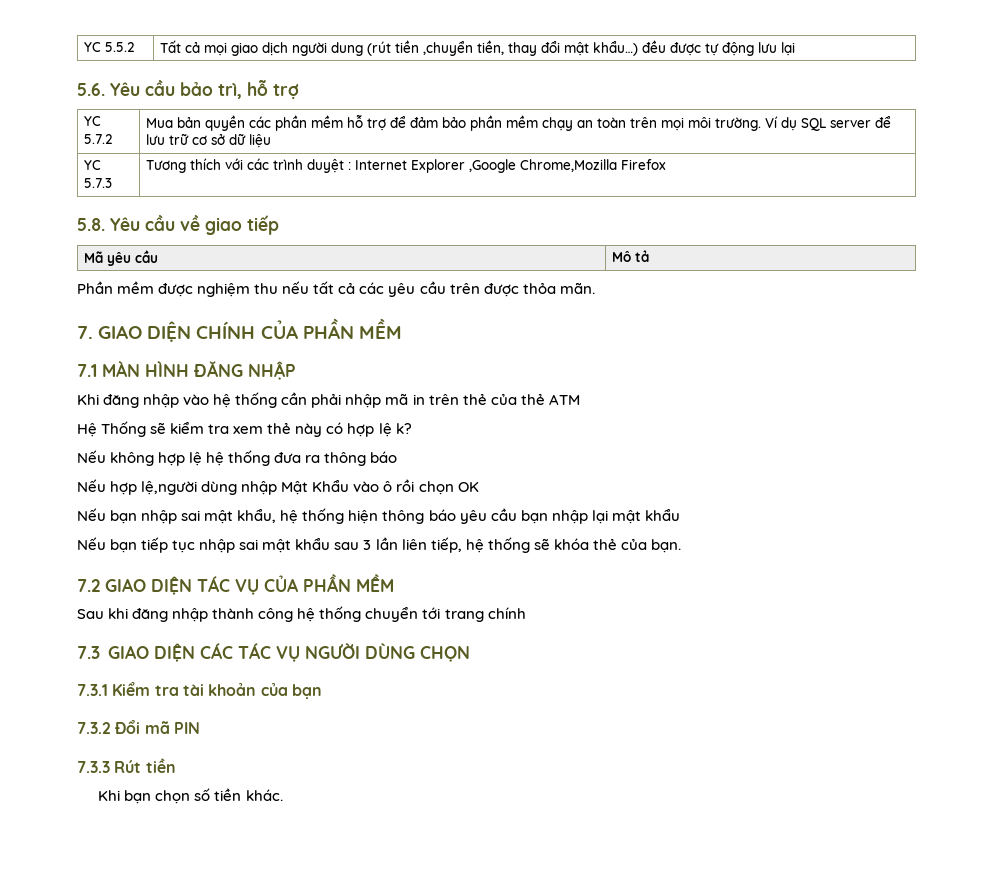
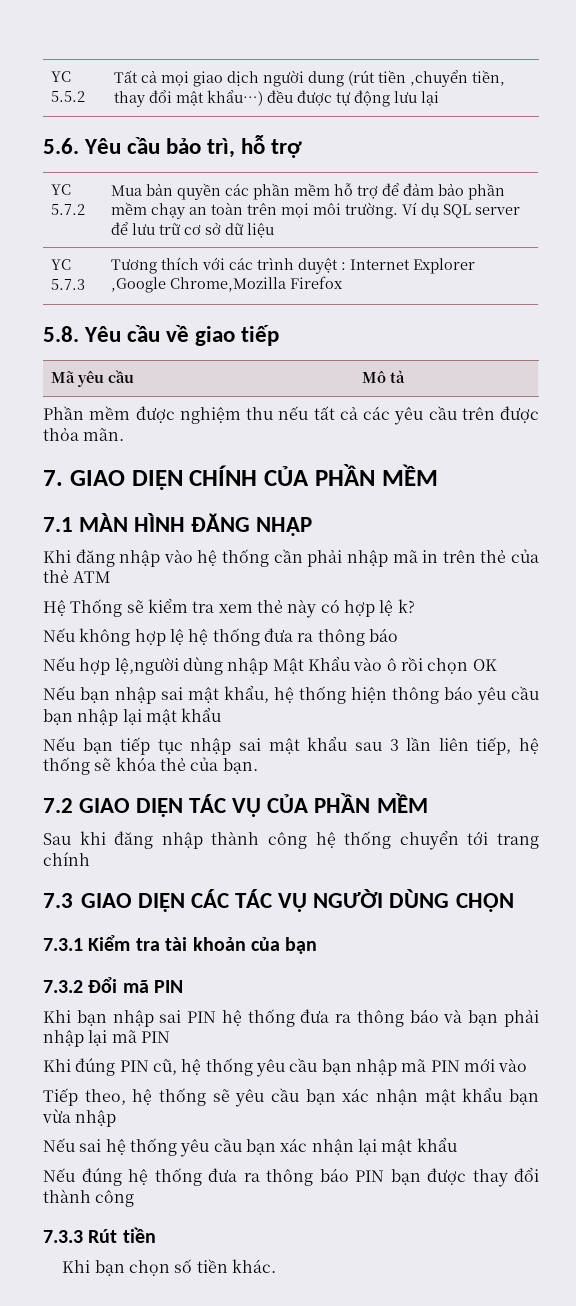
(200, 728) none -> [43,1009,539,1027] [43,1030,170,1047] [43,1058,528,1077] [43,1087,539,1107] [42,1109,117,1127] [43,1137,457,1157] [43,1167,539,1187] [43,1189,135,1207] // Khi bạn nhập sai PIN hệ thống đưa ra thông báo và bạn phải nhập lại mã PIN // Khi đúng PIN cũ, hệ thống yêu cầu bạn nhập mã PIN mới vào // Tiếp theo, hệ thống sẽ yêu cầu bạn xác nhận mật khẩu bạn vừa nhập // Nếu sai hệ thống yêu cầu bạn xác nhận lại mật khẩu // Nếu đúng hệ thống đưa ra thông báo PIN bạn được thay đổi thành công

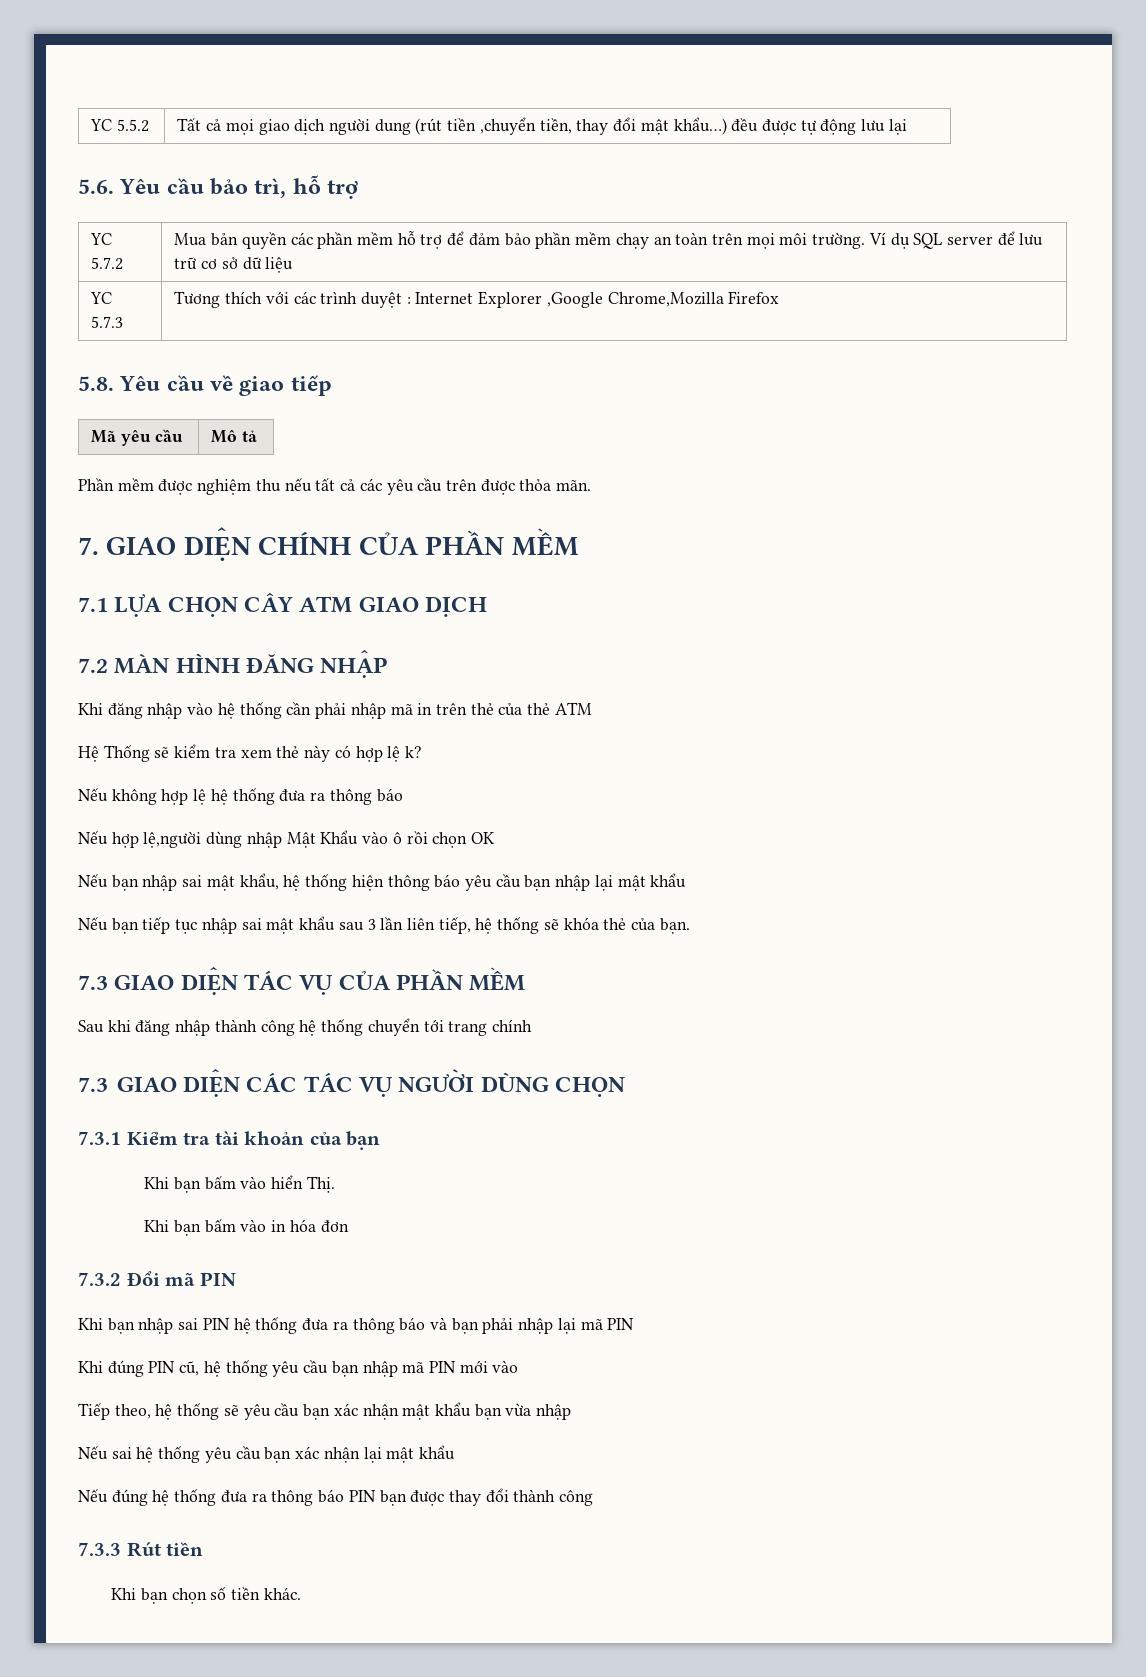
(73, 524) none -> [114,592,488,617] [78,658,108,673] LỰA CHỌN CÂY ATM GIAO DỊCH // 7.2
[43,798,73,813] 7.2 -> [78,975,108,990] 7.3
(318, 945) none -> [144,1175,335,1193] [144,1219,349,1236] // Khi bạn bấm vào hiển Thị. // Khi bạn bấm vào in hóa đơn

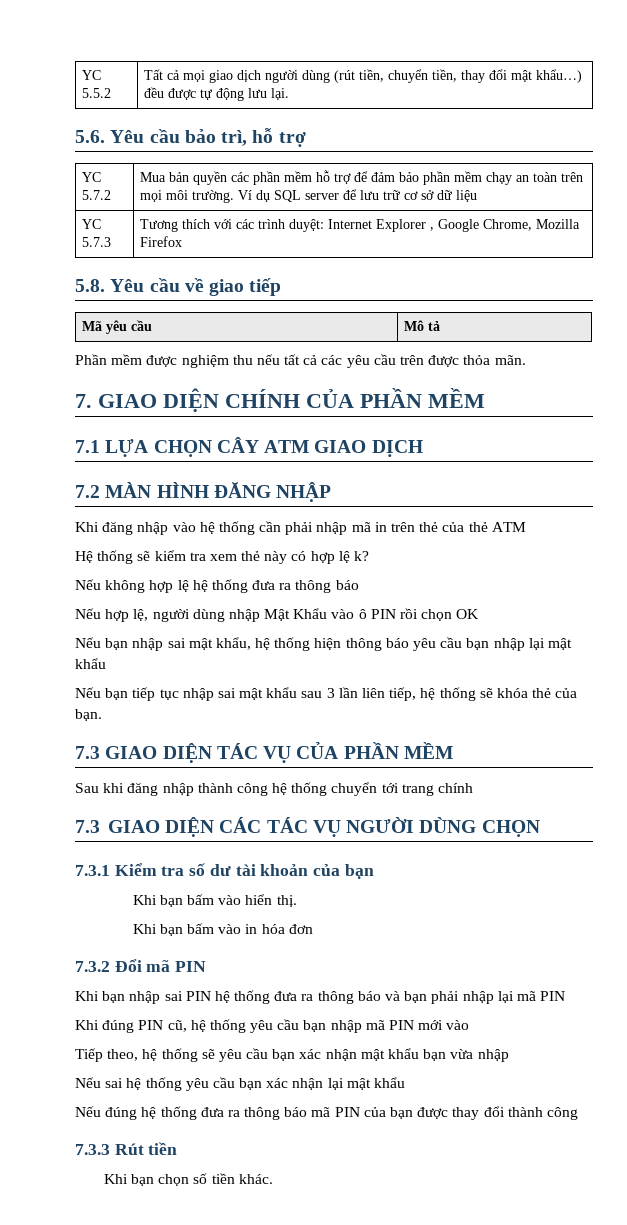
[374,117,536,135] dung (rút tiền ,chuyển -> [302,69,429,83] dùng (rút tiền, chuyển
[888,119,907,135] lại -> [271,88,290,100] lại.
[360,291,724,308] duyệt : Internet Explorer ,Google Chrome,Mozilla -> [289,219,581,232] duyệt: Internet Explorer , Google Chrome, Mozilla
[103,745,150,762] Thống -> [97,550,134,564] thống
[143,832,202,848] lệ,người -> [133,609,190,622] lệ, người
(402, 838) none -> [370,609,396,619] PIN
(211, 1138) none -> [189,863,231,876] số dư
[306,1176,335,1193] Thị. -> [276,895,297,907] thị.
[348,1490,376,1502] PIN -> [311,1107,386,1117] mã PIN của

